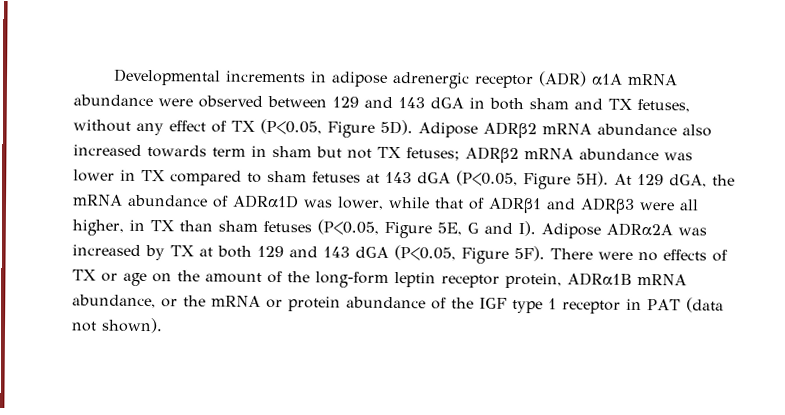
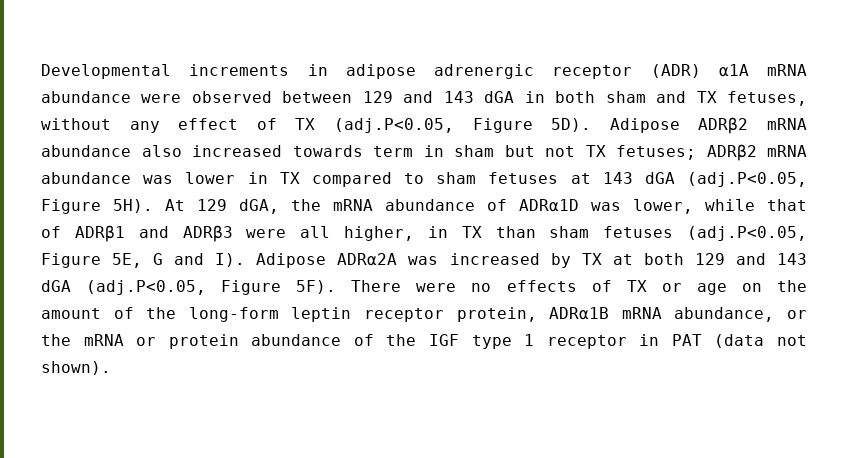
[260,118,322,135] (P<0.05, -> [334,118,454,133] (adj.P<0.05,
[456,170,518,187] (P<0.05, -> [686,172,807,187] (adj.P<0.05,
[317,219,379,235] (P<0.05, -> [687,226,807,241] (adj.P<0.05,
[394,245,456,261] (P<0.05, -> [86,280,207,295] (adj.P<0.05,

